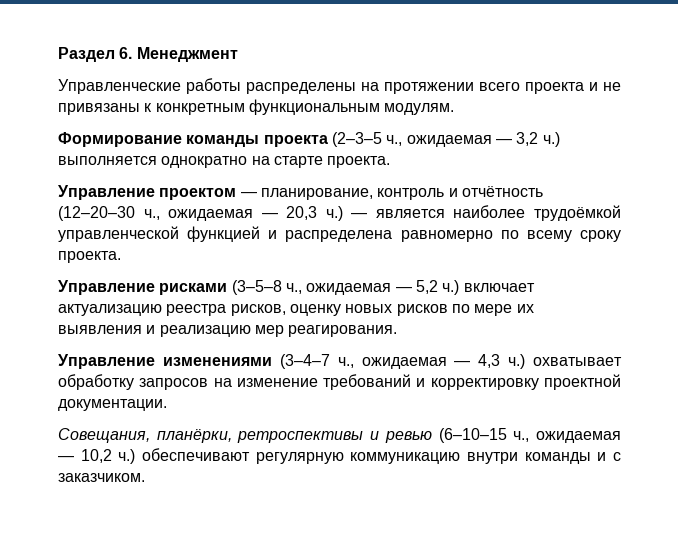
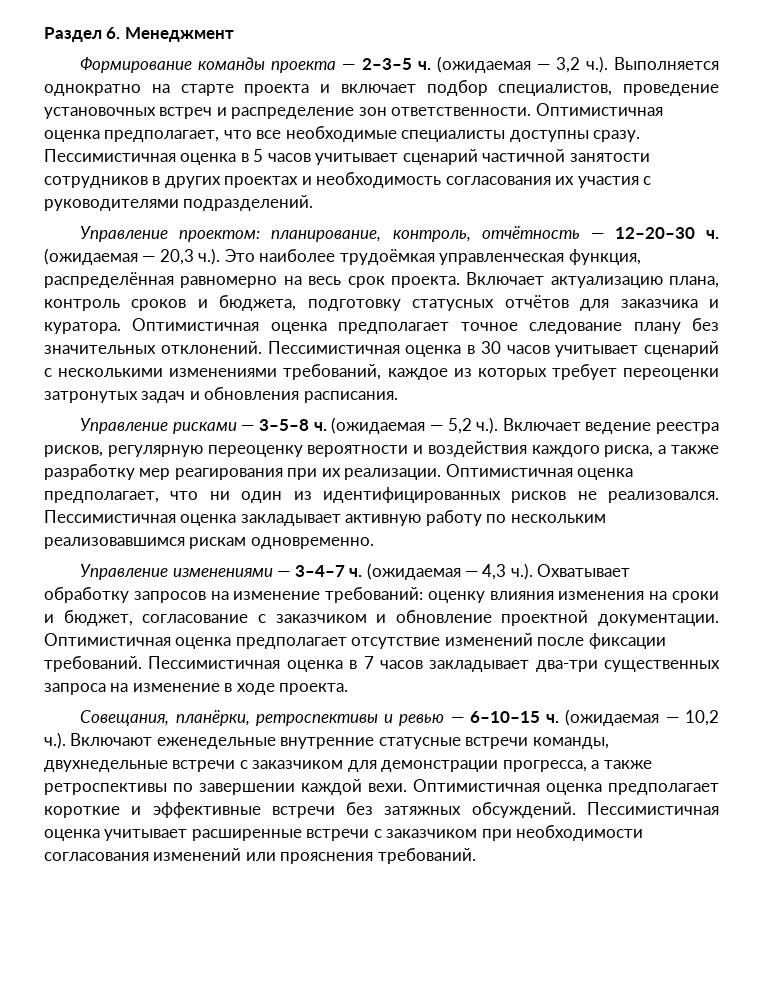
[58,78,621,94] [58,99,455,115] [58,132,560,147] [58,156,391,168] [58,185,543,200] [58,205,621,221] [58,226,621,242] [58,251,121,263] [58,280,535,295] [58,304,534,316] [58,325,398,337] [58,354,622,369] [58,374,621,390] [58,399,167,411] Управленческие работы распределены на протяжении всего проекта и не привязаны к конкретным функциональным модулям. // Формирование команды проекта (2–3–5 ч., ожидаемая — 3,2 ч.) выполняется однократно на старте проекта. // Управление проектом — планирование, контроль и отчётность (12–20–30 ч., ожидаемая — 20,3 ч.) — является наиболее трудоёмкой управленческой функцией и распределена равномерно по всему сроку проекта. // Управление рисками (3–5–8 ч., ожидаемая — 5,2 ч.) включает актуализацию реестра рисков, оценку новых рисков по мере их выявления и реализацию мер реагирования. // Управление изменениями (3–4–7 ч., ожидаемая — 4,3 ч.) охватывает обработку запросов на изменение требований и корректировку проектной документации. -> [80,56,719,73] [44,80,719,96] [44,103,663,119] [44,126,641,142] [44,149,650,165] [44,172,652,188] [44,195,314,211] [80,226,719,242] [44,248,641,265] [44,272,719,288] [44,295,720,311] [44,318,720,334] [44,341,719,357] [44,364,719,380] [44,387,398,403] [80,417,719,434] [44,441,720,457] [44,464,634,480] [44,487,719,503] [44,510,606,526] [44,537,374,549] [80,563,631,580] [44,587,720,603] [44,610,719,626] [44,633,666,649] [44,656,720,672] [44,683,349,695] Формирование команды проекта — 2–3–5 ч. (ожидаемая — 3,2 ч.). Выполняется однократно на старте проекта и включает подбор специалистов, проведение установочных встреч и распределение зон ответственности. Оптимистичная оценка предполагает, что все необходимые специалисты доступны сразу. Пессимистичная оценка в 5 часов учитывает сценарий частичной занятости сотрудников в других проектах и необходимость согласования их участия с руководителями подразделений. // Управление проектом: планирование, контроль, отчётность — 12–20–30 ч. (ожидаемая — 20,3 ч.). Это наиболее трудоёмкая управленческая функция, распределённая равномерно на весь срок проекта. Включает актуализацию плана, контроль сроков и бюджета, подготовку статусных отчётов для заказчика и куратора. Оптимистичная оценка предполагает точное следование плану без значительных отклонений. Пессимистичная оценка в 30 часов учитывает сценарий с несколькими изменениями требований, каждое из которых требует переоценки затронутых задач и обновления расписания. // Управление рисками — 3–5–8 ч. (ожидаемая — 5,2 ч.). Включает ведение реестра рисков, регулярную переоценку вероятности и воздействия каждого риска, а также разработку мер реагирования при их реализации. Оптимистичная оценка предполагает, что ни один из идентифицированных рисков не реализовался. Пессимистичная оценка закладывает активную работу по нескольким реализовавшимся рискам одновременно. // Управление изменениями — 3–4–7 ч. (ожидаемая — 4,3 ч.). Охватывает обработку запросов на изменение требований: оценку влияния изменения на сроки и бюджет, согласование с заказчиком и обновление проектной документации. Оптимистичная оценка предполагает отсутствие изменений после фиксации требований. Пессимистичная оценка в 7 часов закладывает два-три существенных запроса на изменение в ходе проекта.
[438,428,621,443] [58,448,621,464] [58,473,145,482] (6–10–15 ч., ожидаемая — 10,2 ч.) обеспечивают регулярную коммуникацию внутри команды и с заказчиком. -> [450,709,719,726] [44,732,609,749] [44,760,652,772] [44,779,719,795] [44,802,719,818] [44,825,644,841] [44,848,476,864] — 6–10–15 ч. (ожидаемая — 10,2 ч.). Включают еженедельные внутренние статусные встречи команды, двухнедельные встречи с заказчиком для демонстрации прогресса, а также ретроспективы по завершении каждой вехи. Оптимистичная оценка предполагает короткие и эффективные встречи без затяжных обсуждений. Пессимистичная оценка учитывает расширенные встречи с заказчиком при необходимости согласования изменений или прояснения требований.

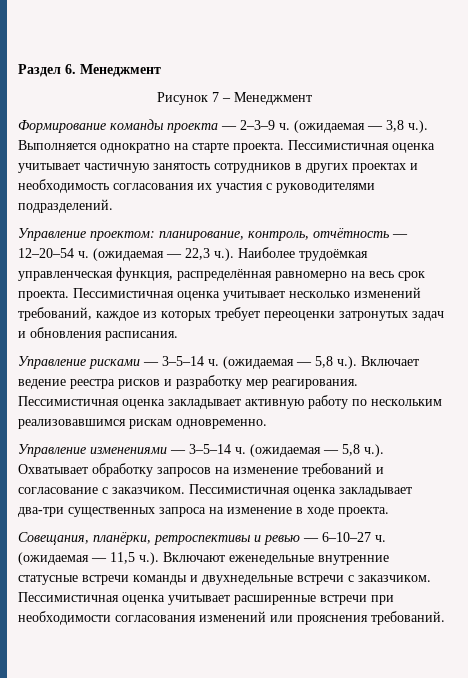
(234, 34) none -> [156,92,312,105] // Рисунок 7 – Менеджмент
[361,56,580,73] 2–3–5 ч. (ожидаемая — 3,2 -> [240,120,404,133] 2–3–9 ч. (ожидаемая — 3,8
[244,80,719,96] [44,103,663,119] [44,126,641,142] [44,149,650,165] проекта и включает подбор специалистов, проведение установочных встреч и распределение зон ответственности. Оптимистичная оценка предполагает, что все необходимые специалисты доступны сразу. Пессимистичная оценка в 5 часов учитывает сценарий частичной занятости -> [233,140,435,153] [18,163,210,173] проекта. Пессимистичная оценка учитывает частичную занятость
[614,227,719,239] [44,248,336,265] 12–20–30 ч. (ожидаемая — 20,3 ч.). Это наиболее -> [18,247,295,261] 12–20–54 ч. (ожидаемая — 22,3 ч.). Наиболее
[466,272,719,288] [44,295,720,311] [44,318,720,334] [44,341,719,357] [44,368,278,377] Включает актуализацию плана, контроль сроков и бюджета, подготовку статусных отчётов для заказчика и куратора. Оптимистичная оценка предполагает точное следование плану без значительных отклонений. Пессимистичная оценка в 30 часов учитывает сценарий с несколькими изменениями -> [73,287,421,301] Пессимистичная оценка учитывает несколько изменений
[259,417,472,434] 3–5–8 ч. (ожидаемая — 5,2 -> [162,356,333,369] 3–5–14 ч. (ожидаемая — 5,8
[44,441,720,457] [44,464,634,480] [44,487,719,503] рисков, регулярную переоценку вероятности и воздействия каждого риска, а также разработку мер реагирования при их реализации. Оптимистичная оценка предполагает, что ни один из идентифицированных рисков не реализовался. -> [118,375,358,389] рисков и разработку мер реагирования.
[294,563,507,580] 3–4–7 ч. (ожидаемая — 4,3 -> [189,444,360,457] 3–5–14 ч. (ожидаемая — 5,8
[325,587,720,603] [44,610,719,626] [44,633,666,649] [44,656,423,672] требований: оценку влияния изменения на сроки и бюджет, согласование с заказчиком и обновление проектной документации. Оптимистичная оценка предполагает отсутствие изменений после фиксации требований. Пессимистичная оценка в 7 часов -> [302,463,384,477] [18,484,336,497] требований и согласование с заказчиком. Пессимистичная оценка
[469,709,719,726] 6–10–15 ч. (ожидаемая — 10,2 -> [322,532,386,542] [18,552,135,565] 6–10–27 ч. (ожидаемая — 11,5
[532,737,609,749] команды, -> [133,575,198,585] команды и
[252,760,652,772] [44,779,719,795] [44,802,576,818] заказчиком для демонстрации прогресса, а также ретроспективы по завершении каждой вехи. Оптимистичная оценка предполагает короткие и эффективные встречи без затяжных обсуждений. -> [358,575,431,582] заказчиком.
[373,829,478,838] с заказчиком -> (367, 600) none

